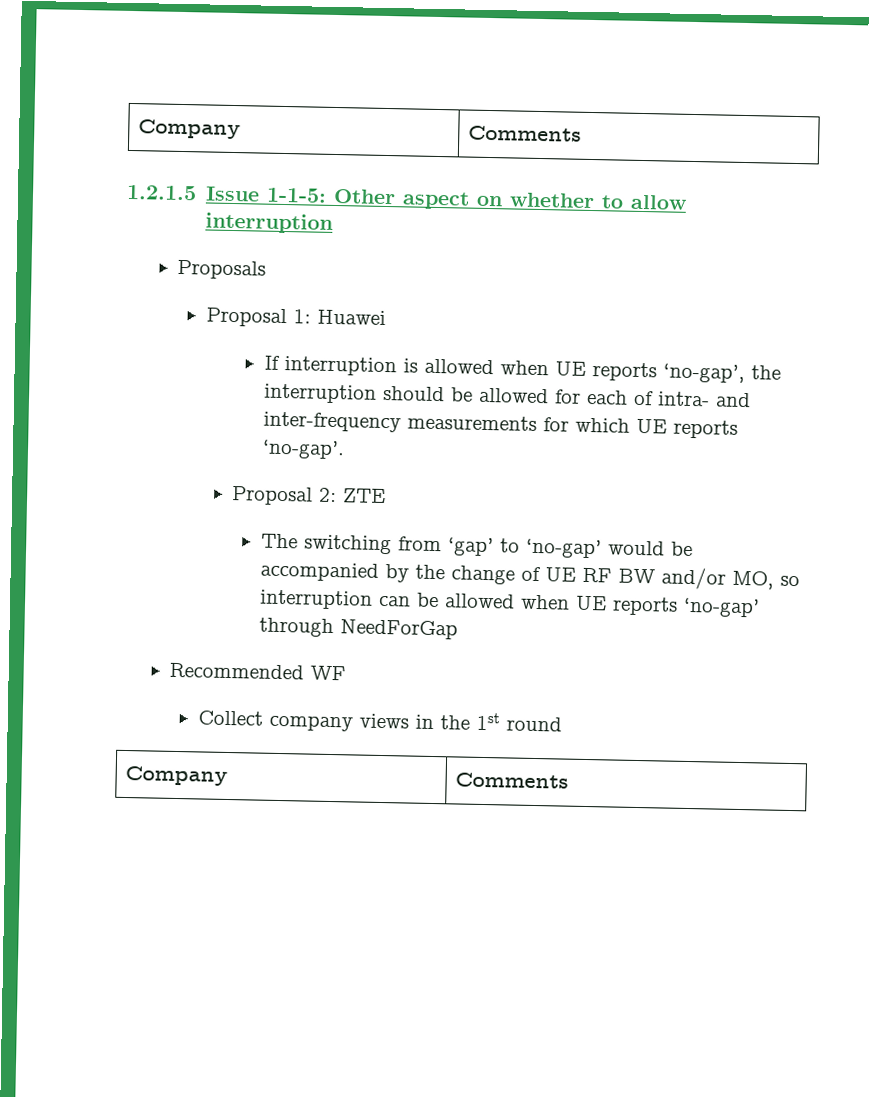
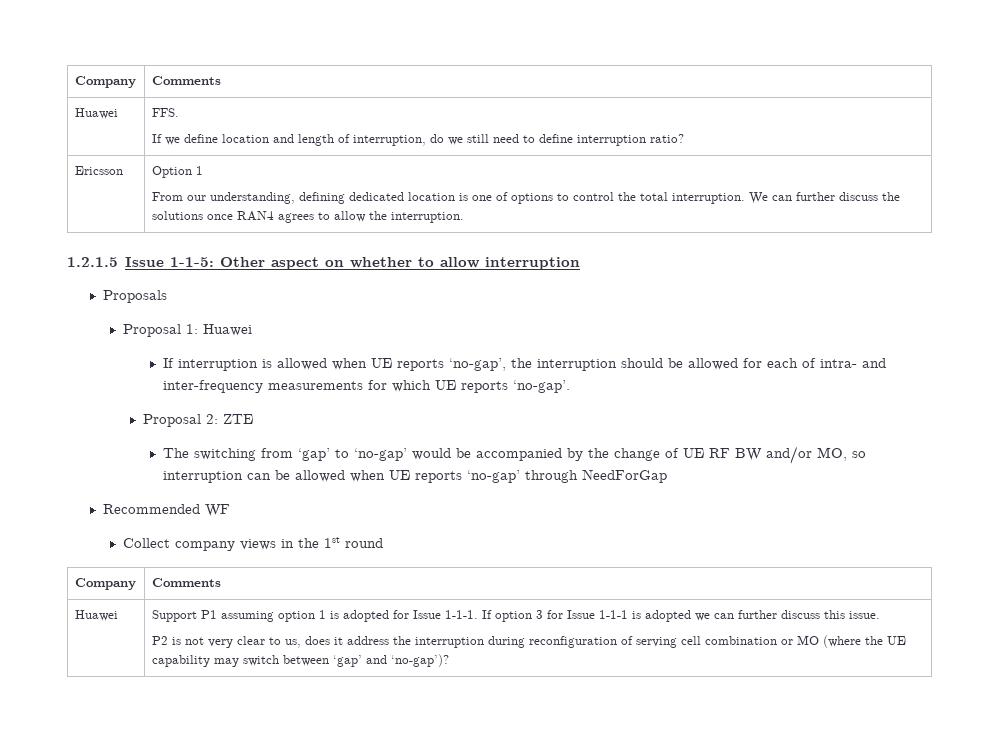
[137,119,241,140] [467,125,582,142] Company | Comments -> [74,76,136,88] [151,76,221,85] [74,108,118,119] [151,108,179,117] [151,134,684,146] [74,166,123,175] [151,166,203,178] [151,192,900,204] [151,211,464,223] Company | Comments // Huawei | FFS. // If we define location and length of interruption, do we still need to define interruption ratio? // Ericsson | Option 1 // From our understanding, defining dedicated location is one of options to control the total interruption. We can further discuss the solutions once RAN4 agrees to allow the interruption.
(569, 780) none -> [74,610,118,621] [151,610,880,622] [151,635,906,648] [151,654,449,667] // Huawei | Support P1 assuming option 1 is adopted for Issue 1-1-1. If option 3 for Issue 1-1-1 is adopted we can further discuss this issue. // P2 is not very clear to us, does it address the interruption during reconfiguration of serving cell combination or MO (where the UE capability may switch between ‘gap’ and ‘no-gap’)?

